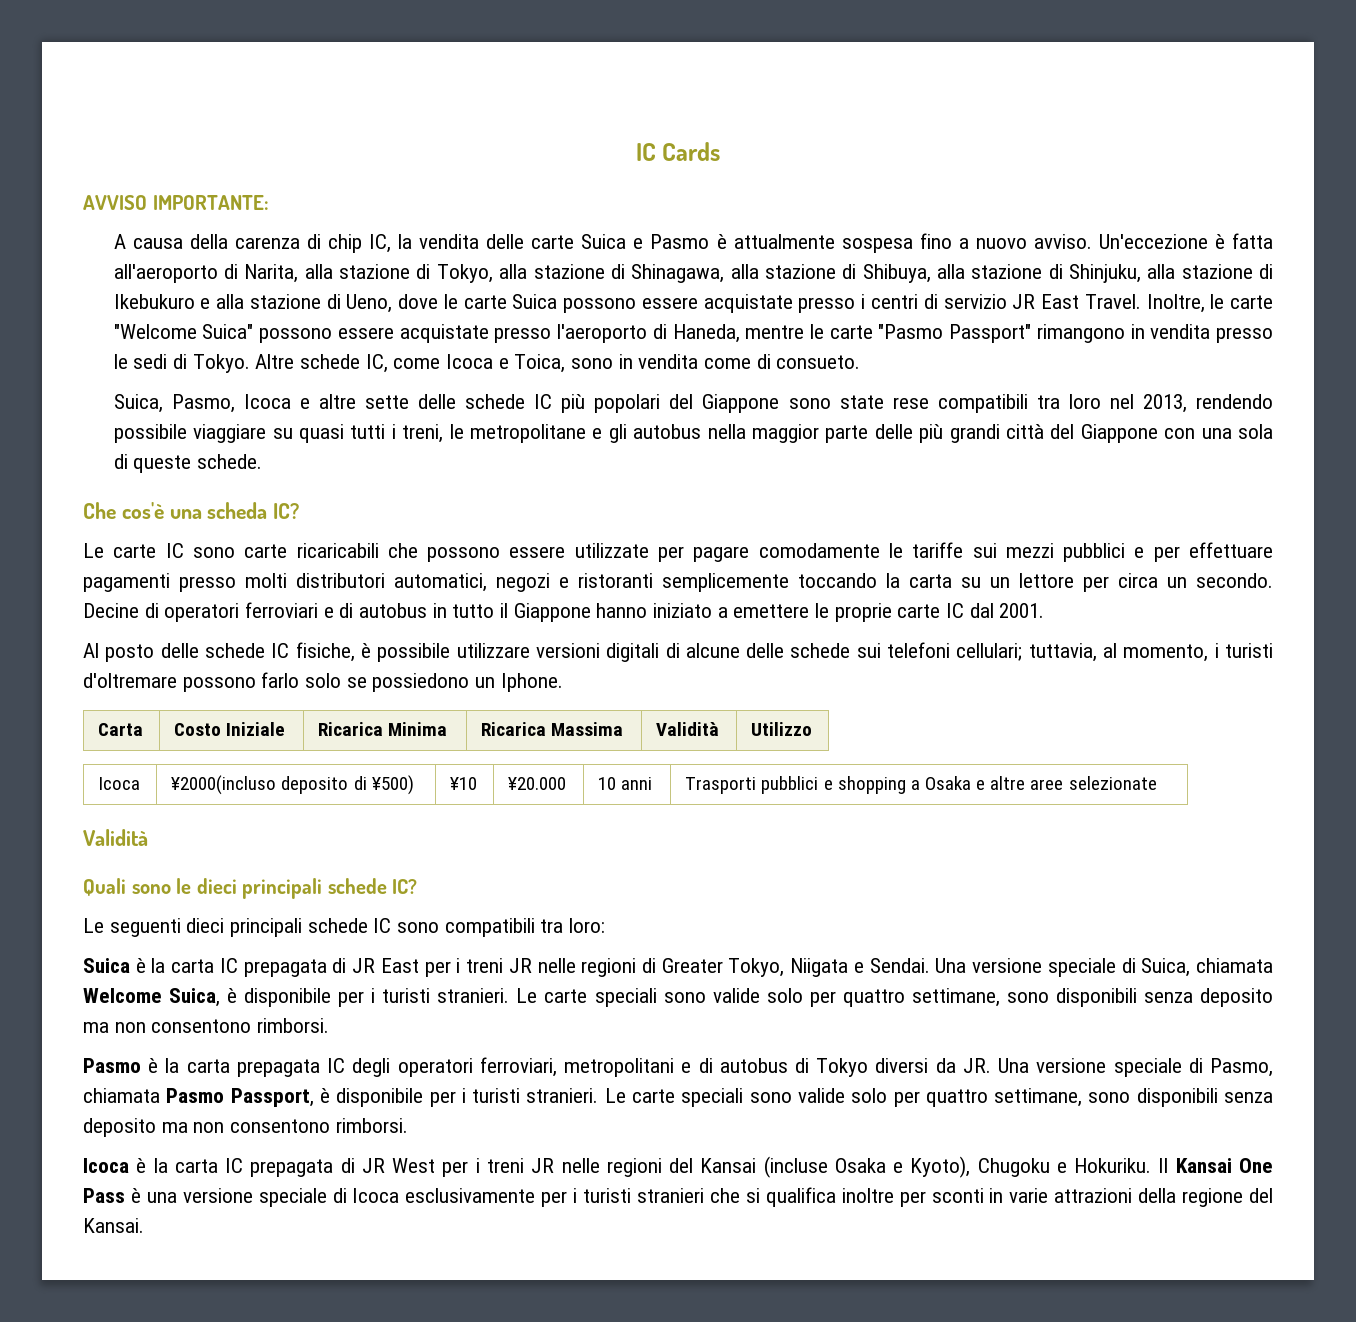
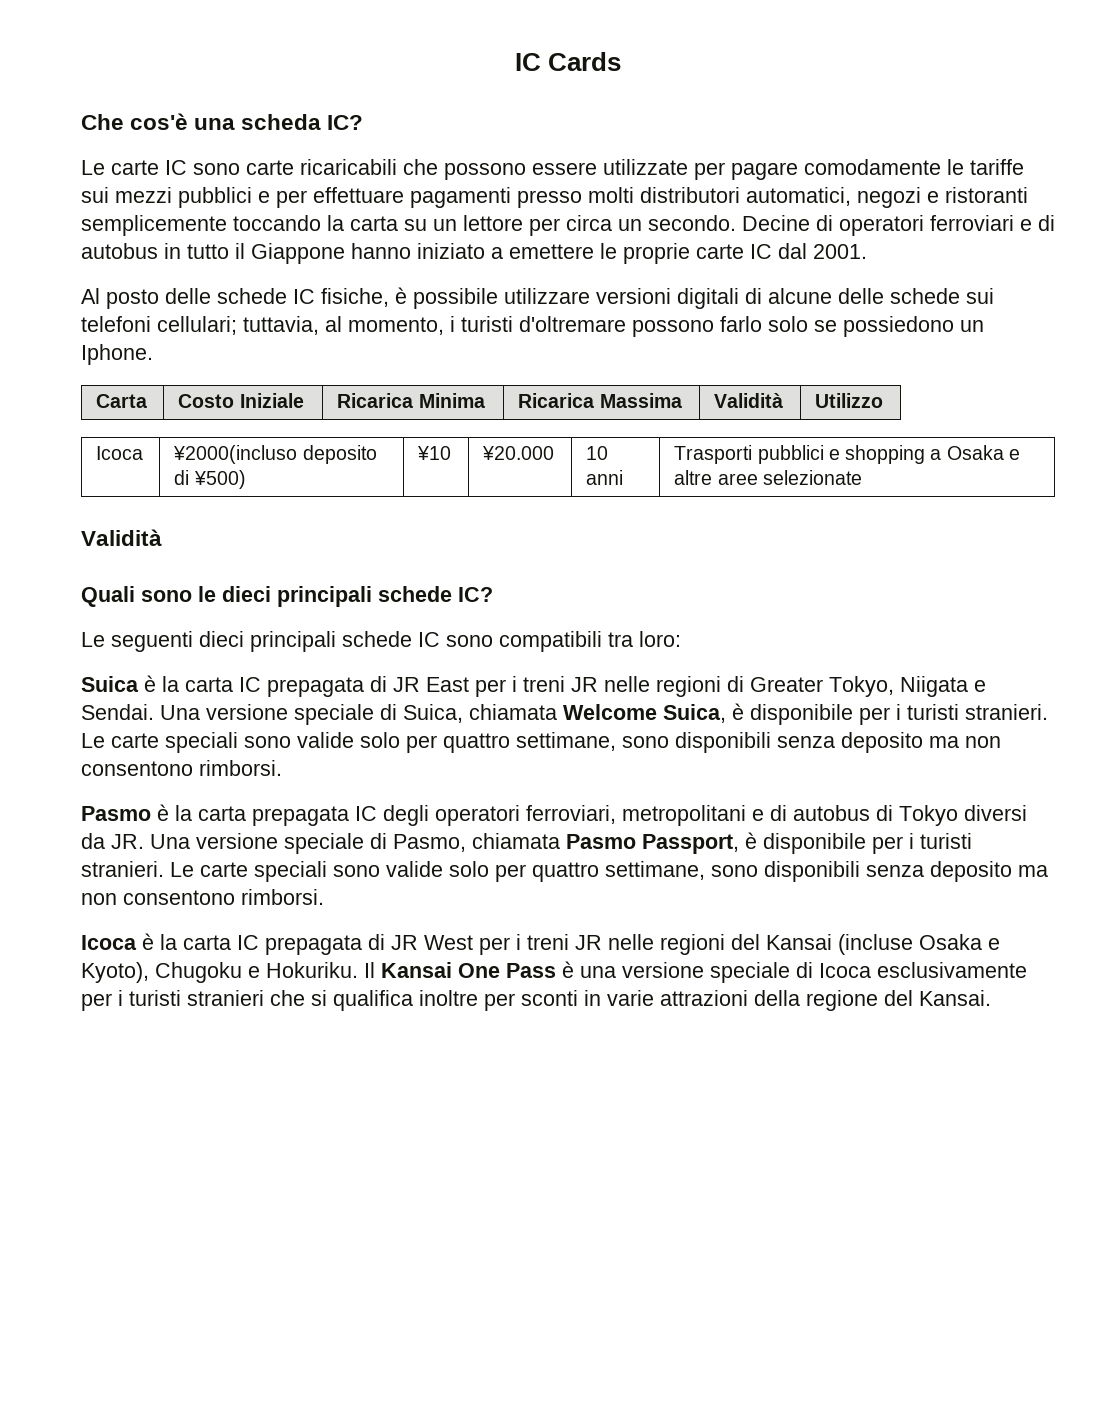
[83,195,269,210] [113,233,1273,253] [113,264,1273,283] [113,294,1274,313] [113,324,1273,343] [113,354,861,373] [113,394,1274,413] [113,424,1273,443] [113,454,263,473] // AVVISO IMPORTANTE: // A causa della carenza di chip IC, la vendita delle carte Suica e Pasmo è attualmente sospesa fino a nuovo avviso. Un'eccezione è fatta all'aeroporto di Narita, alla stazione di Tokyo, alla stazione di Shinagawa, alla stazione di Shibuya, alla stazione di Shinjuku, alla stazione di Ikebukuro e alla stazione di Ueno, dove le carte Suica possono essere acquistate presso i centri di servizio JR East Travel. Inoltre, le carte "Welcome Suica" possono essere acquistate presso l'aeroporto di Haneda, mentre le carte "Pasmo Passport" rimangono in vendita presso le sedi di Tokyo. Altre schede IC, come Icoca e Toica, sono in vendita come di consueto. // Suica, Pasmo, Icoca e altre sette delle schede IC più popolari del Giappone sono state rese compatibili tra loro nel 2013, rendendo possibile viaggiare su quasi tutti i treni, le metropolitane e gli autobus nella maggior parte delle più grandi città del Giappone con una sola di queste schede. -> (622, 61) none

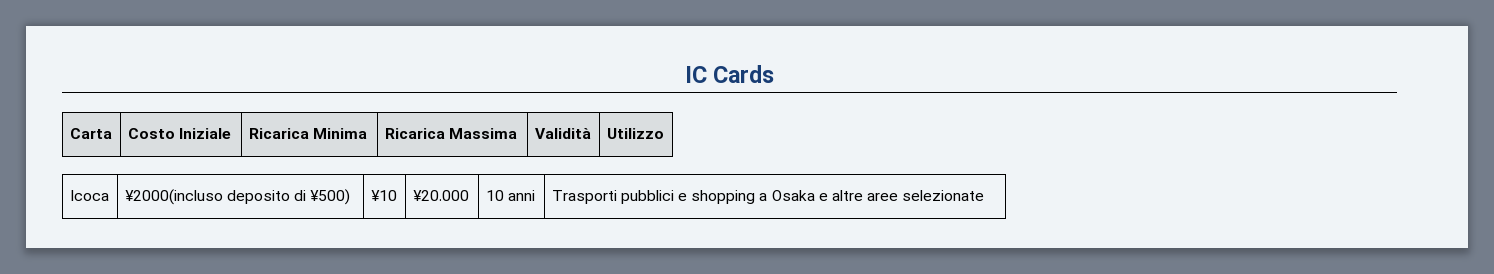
[81,113,364,130] [81,159,1024,180] [81,187,1028,208] [81,215,1055,236] [81,243,867,264] [81,287,994,309] [81,316,984,337] [81,344,153,365] // Che cos'è una scheda IC? // Le carte IC sono carte ricaricabili che possono essere utilizzate per pagare comodamente le tariffe sui mezzi pubblici e per effettuare pagamenti presso molti distributori automatici, negozi e ristoranti semplicemente toccando la carta su un lettore per circa un secondo. Decine di operatori ferroviari e di autobus in tutto il Giappone hanno iniziato a emettere le proprie carte IC dal 2001. // Al posto delle schede IC fisiche, è possibile utilizzare versioni digitali di alcune delle schede sui telefoni cellulari; tuttavia, al momento, i turisti d'oltremare possono farlo solo se possiedono un Iphone. -> (775, 74) none
[81,529,162,546] [81,586,493,607] [81,631,681,652] [81,675,986,697] [81,703,1048,725] [81,732,1001,753] [81,760,282,776] [81,804,1027,826] [81,832,972,854] [81,861,1048,882] [81,889,324,905] [81,933,1000,955] [81,961,1027,983] [81,990,991,1011] // Validità // Quali sono le dieci principali schede IC? // Le seguenti dieci principali schede IC sono compatibili tra loro: // Suica è la carta IC prepagata di JR East per i treni JR nelle regioni di Greater Tokyo, Niigata e Sendai. Una versione speciale di Suica, chiamata Welcome Suica, è disponibile per i turisti stranieri. Le carte speciali sono valide solo per quattro settimane, sono disponibili senza deposito ma non consentono rimborsi. // Pasmo è la carta prepagata IC degli operatori ferroviari, metropolitani e di autobus di Tokyo diversi da JR. Una versione speciale di Pasmo, chiamata Pasmo Passport, è disponibile per i turisti stranieri. Le carte speciali sono valide solo per quattro settimane, sono disponibili senza deposito ma non consentono rimborsi. // Icoca è la carta IC prepagata di JR West per i treni JR nelle regioni del Kansai (incluse Osaka e Kyoto), Chugoku e Hokuriku. Il Kansai One Pass è una versione speciale di Icoca esclusivamente per i turisti stranieri che si qualifica inoltre per sconti in varie attrazioni della regione del Kansai. -> (985, 195) none

